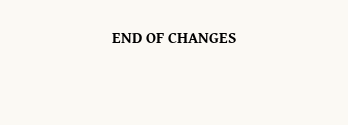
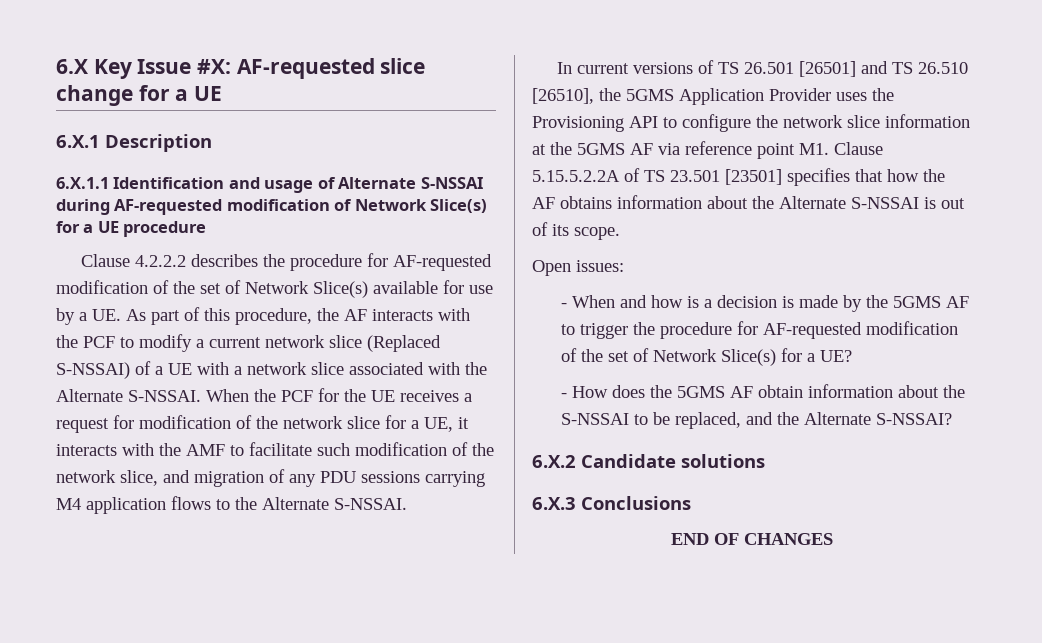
(111, 38) none -> [56,58,426,79] [56,85,223,106] [56,134,212,152] [56,177,483,193] [56,199,488,215] [56,221,207,237] [81,253,493,271] [56,280,493,298] [56,307,470,325] [56,334,441,352] [56,361,487,379] [56,388,472,402] [56,415,469,433] [56,442,494,456] [56,469,485,487] [56,496,407,514] [557,60,969,77] [532,88,894,105] [532,114,970,132] [532,141,883,159] [532,168,945,186] [532,195,965,209] [532,222,620,240] [532,260,624,276] [561,295,970,312] [561,321,959,339] [561,348,853,366] [561,384,966,398] [561,412,953,429] [532,454,765,468] [532,496,691,510] 6.X Key Issue #X: AF-requested slice change for a UE // 6.X.1 Description // 6.X.1.1 Identification and usage of Alternate S-NSSAI during AF-requested modification of Network Slice(s) for a UE procedure // Clause 4.2.2.2 describes the procedure for AF-requested modification of the set of Network Slice(s) available for use by a UE. As part of this procedure, the AF interacts with the PCF to modify a current network slice (Replaced S-NSSAI) of a UE with a network slice associated with the Alternate S-NSSAI. When the PCF for the UE receives a request for modification of the network slice for a UE, it interacts with the AMF to facilitate such modification of the network slice, and migration of any PDU sessions carrying M4 application flows to the Alternate S-NSSAI. // In current versions of TS 26.501 [26501] and TS 26.510 [26510], the 5GMS Application Provider uses the Provisioning API to configure the network slice information at the 5GMS AF via reference point M1. Clause 5.15.5.2.2A of TS 23.501 [23501] specifies that how the AF obtains information about the Alternate S-NSSAI is out of its scope. // Open issues: // - When and how is a decision is made by the 5GMS AF to trigger the procedure for AF-requested modification of the set of Network Slice(s) for a UE? // - How does the 5GMS AF obtain information about the S-NSSAI to be replaced, and the Alternate S-NSSAI? // 6.X.2 Candidate solutions // 6.X.3 Conclusions //

